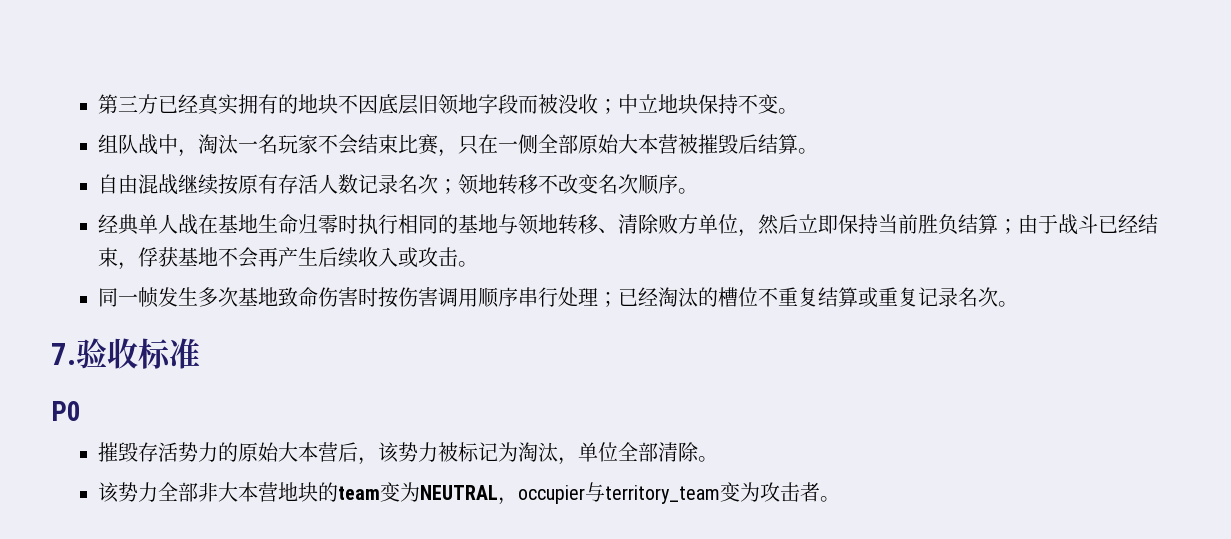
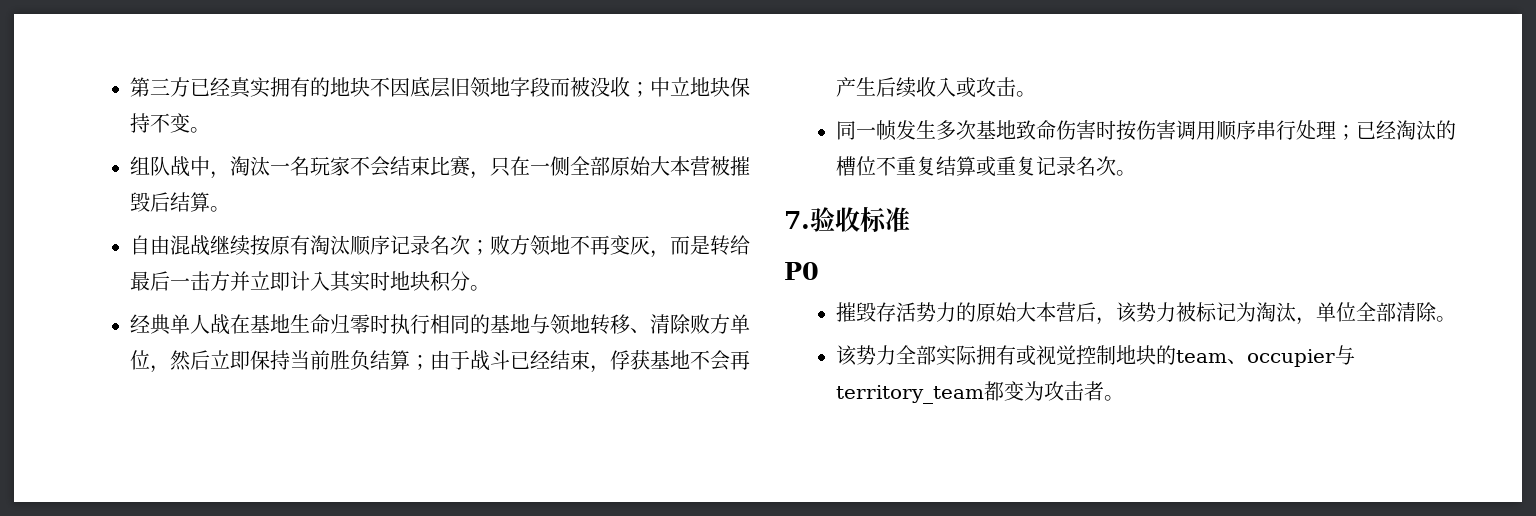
[278,174,359,194] 存活人数 -> [309,235,390,256] 淘汰顺序
[458,174,679,195] 领地转移不改变名次顺序 -> [489,235,750,258] [129,271,470,292] 败方领地不再变灰，而是转给最后一击方并立即计入其实时地块积分
[198,482,519,505] 非大本营地块的team变为NEUTRAL， -> [935,345,1247,366] 实际拥有或视觉控制地块的team、
(721, 494) none -> [983,381,1004,401] 都

